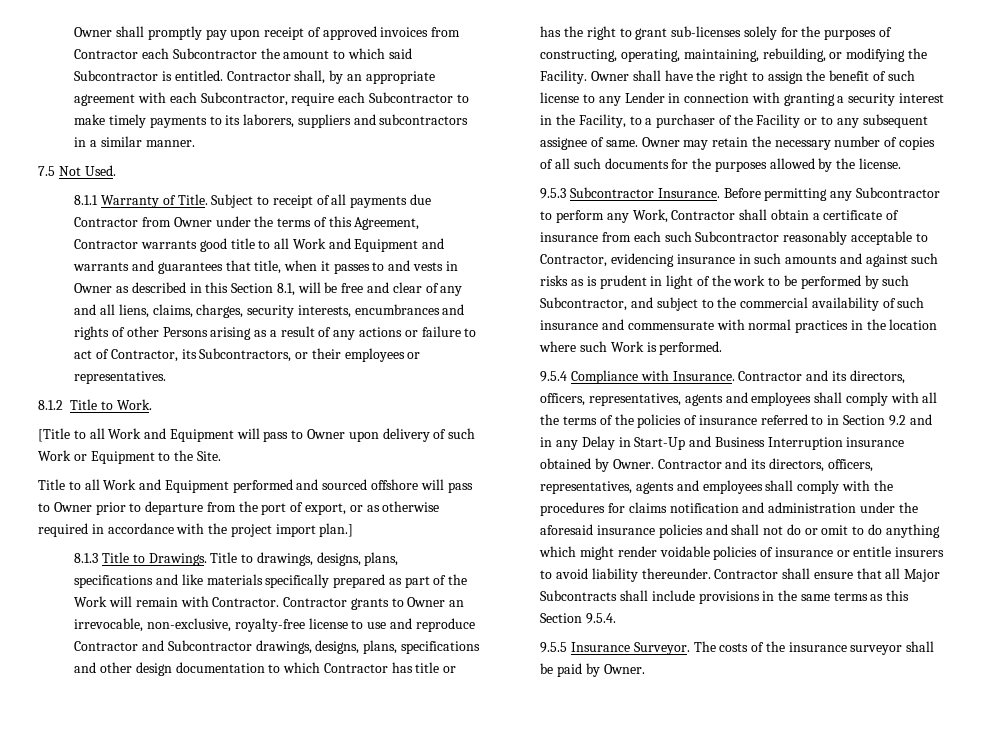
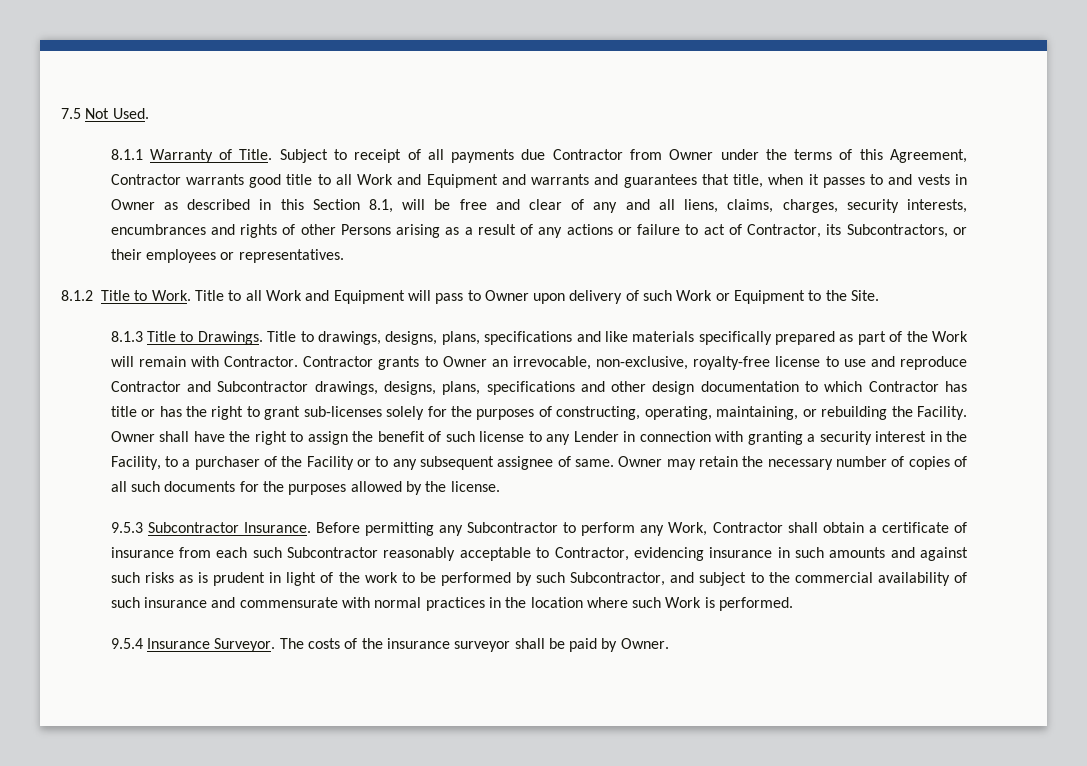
[74,26,461,40] [74,48,412,59] [74,70,435,84] [74,92,469,106] [74,114,469,128] [74,136,195,147] Owner shall promptly pay upon receipt of approved invoices from Contractor each Subcontractor the amount to which said Subcontractor is entitled. Contractor shall, by an appropriate agreement with each Subcontractor, require each Subcontractor to make timely payments to its laborers, suppliers and subcontractors in a similar manner. // -> (61, 113) none
[38,428,70,442] // [Title -> [194,290,224,301] Title
[38,479,473,493] [38,501,440,515] [38,523,354,537] // Title to all Work and Equipment performed and sourced offshore will pass to Owner prior to departure from the port of export, or as otherwise required in accordance with the project import plan.] -> (880, 295) none
[762,48,906,62] rebuilding, or modifying -> [802,406,888,420] or rebuilding
[570,370,905,384] [540,392,938,406] [540,414,932,428] [540,436,905,450] [540,458,873,472] [540,480,893,494] [540,502,918,516] [540,524,940,538] [539,546,945,560] [540,568,941,582] [540,590,910,604] [540,613,616,624] [540,642,568,653] Compliance with Insurance. Contractor and its directors, officers, representatives, agents and employees shall comply with all the terms of the policies of insurance referred to in Section 9.2 and in any Delay in Start-Up and Business Interruption insurance obtained by Owner. Contractor and its directors, officers, representatives, agents and employees shall comply with the procedures for claims notification and administration under the aforesaid insurance policies and shall not do or omit to do anything which might render voidable policies of insurance or entitle insurers to avoid liability thereunder. Contractor shall ensure that all Major Subcontracts shall include provisions in the same terms as this Section 9.5.4. // 9.5.5 -> (143, 643) none

